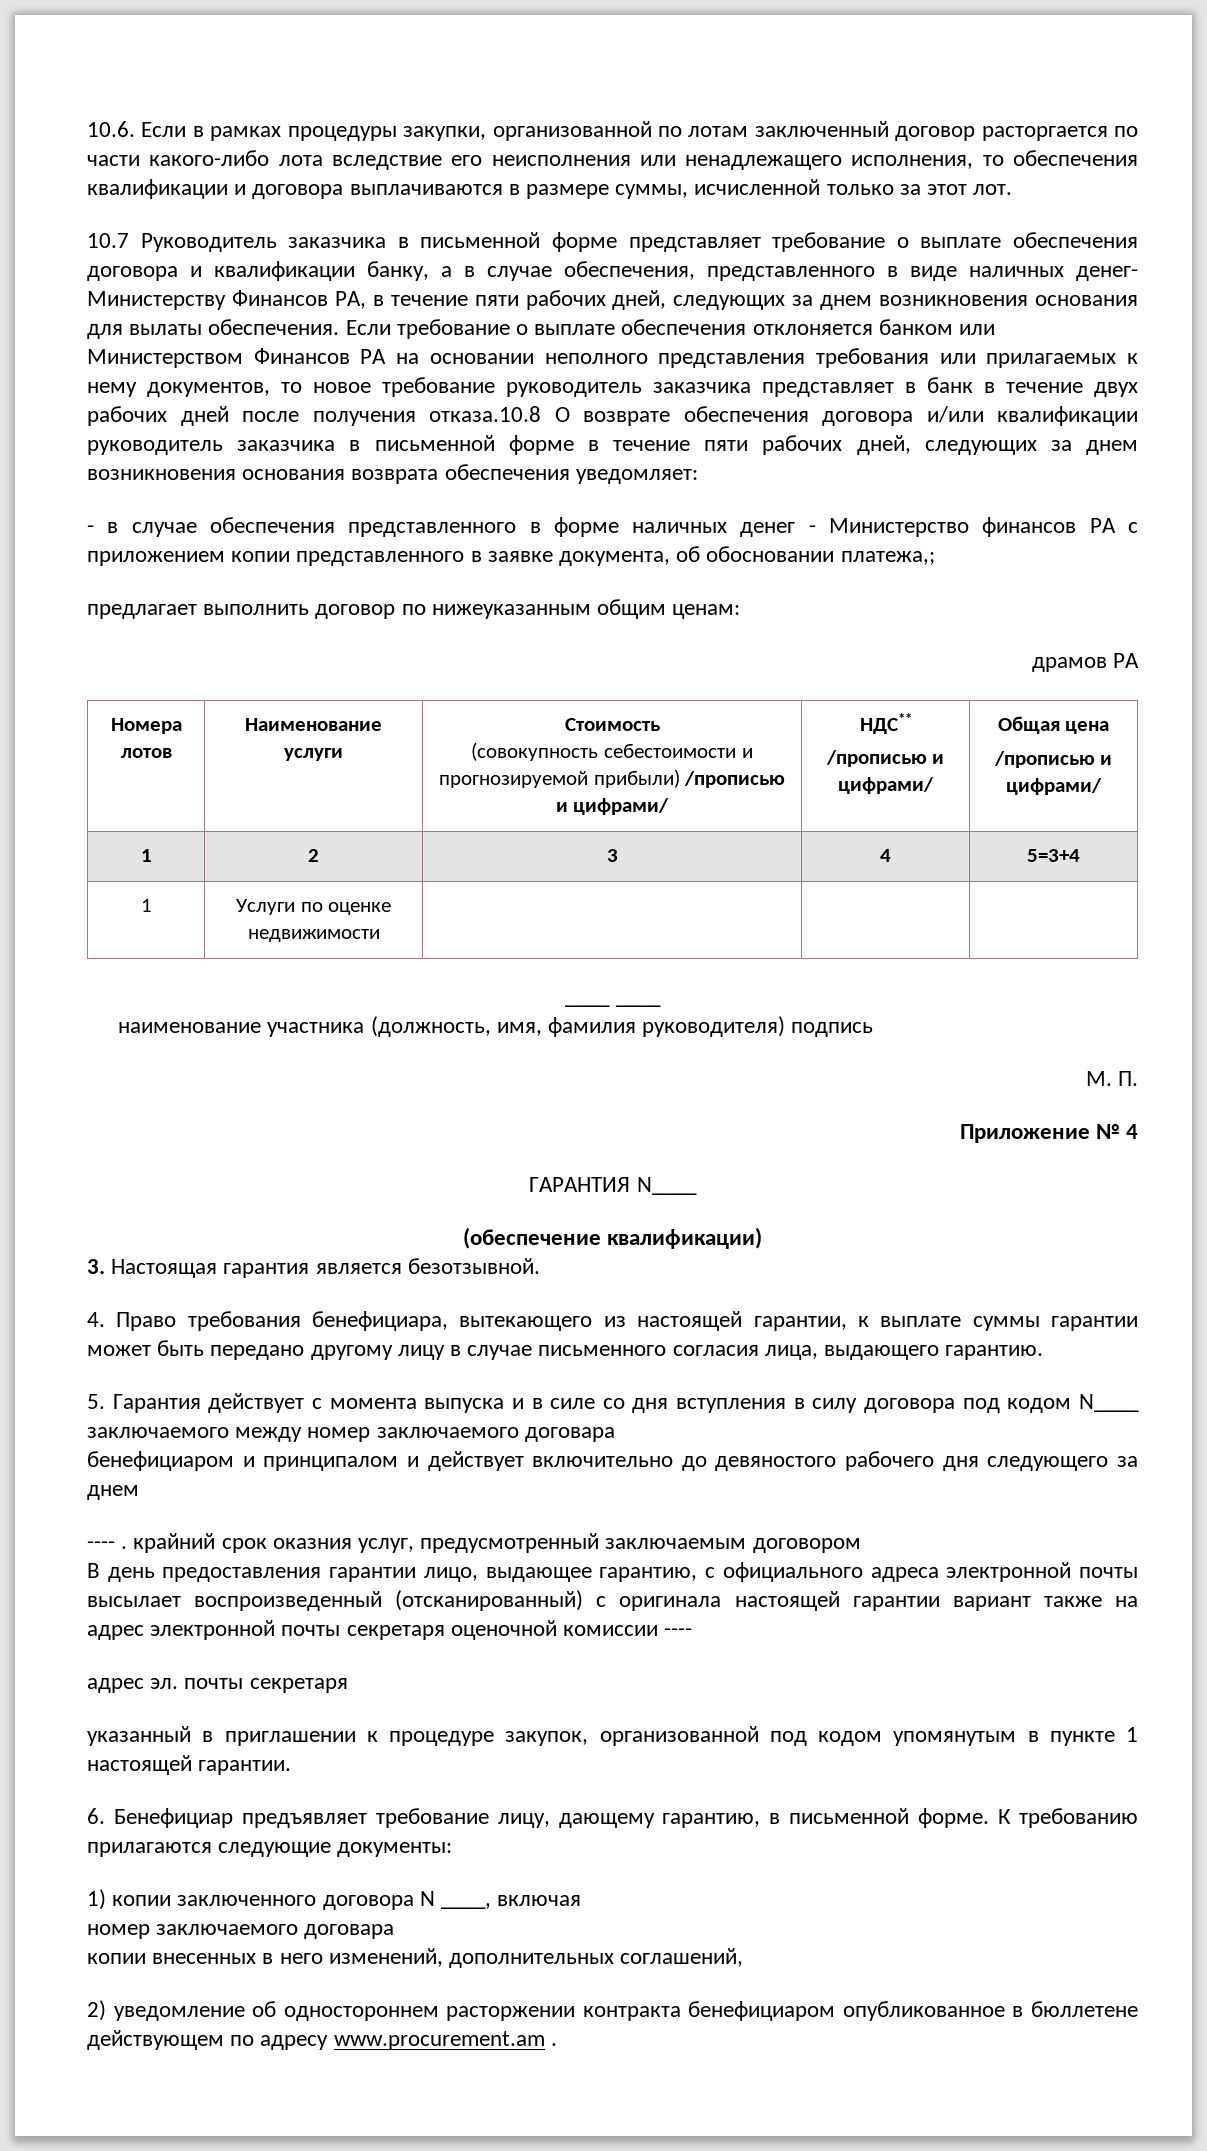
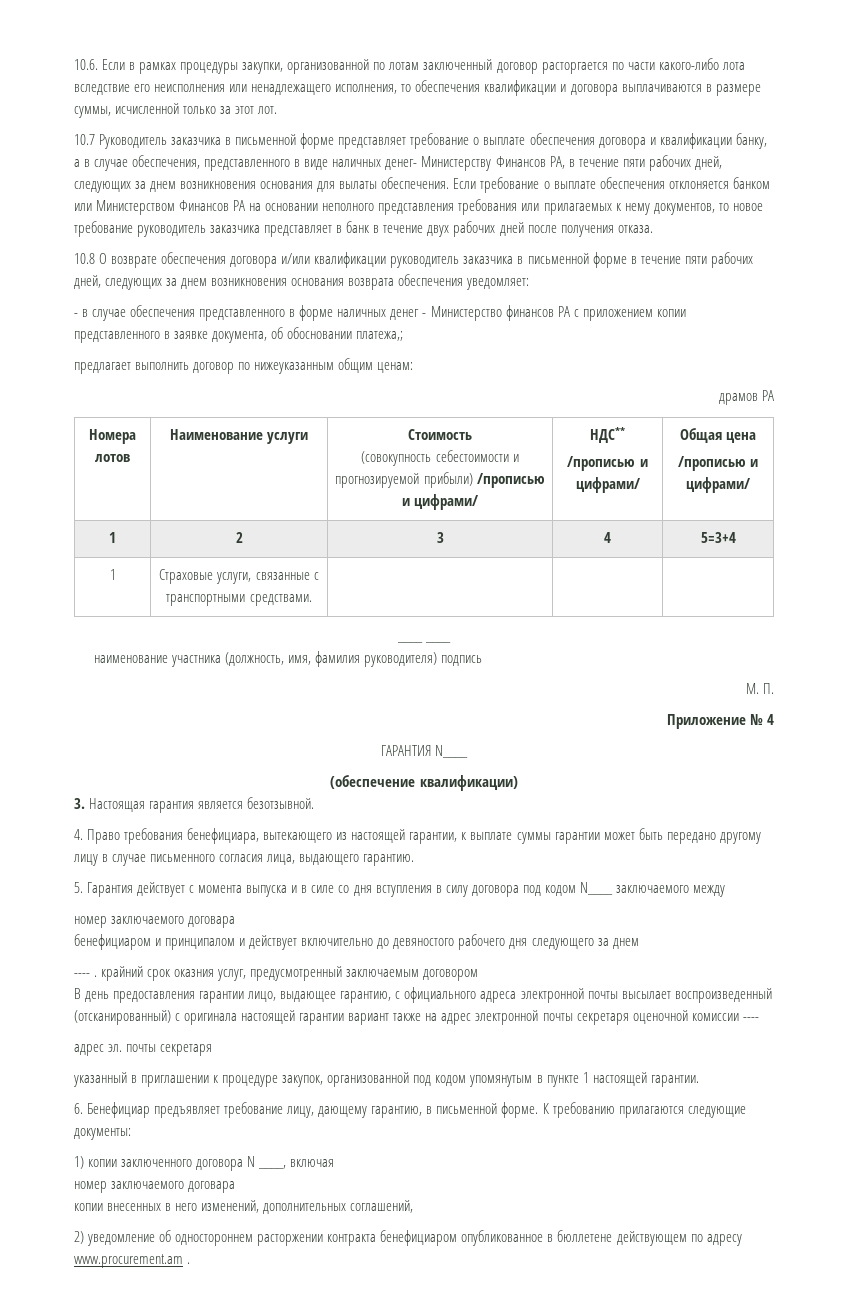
[429,406,541,422] отказа.10.8 -> [617,225,653,233] [74,253,95,264] отказа. // 10.8
[235,899,392,915] [247,929,380,942] Услуги по оценке недвижимости -> [159,569,319,584] [166,594,312,606] Страховые услуги, связанные с транспортными средствами.
(303, 1434) none -> (725, 891) //

